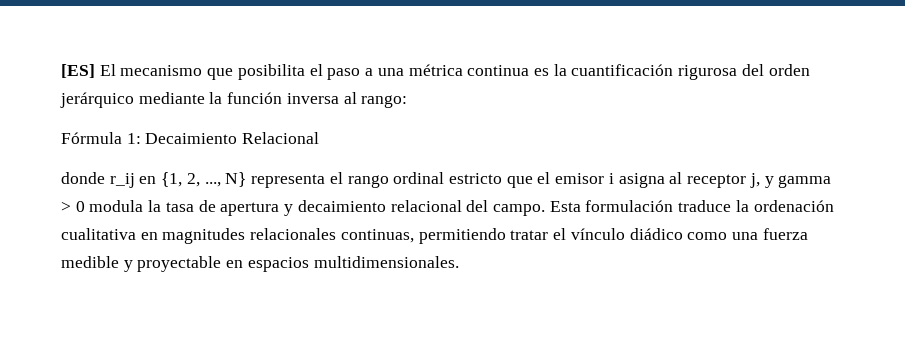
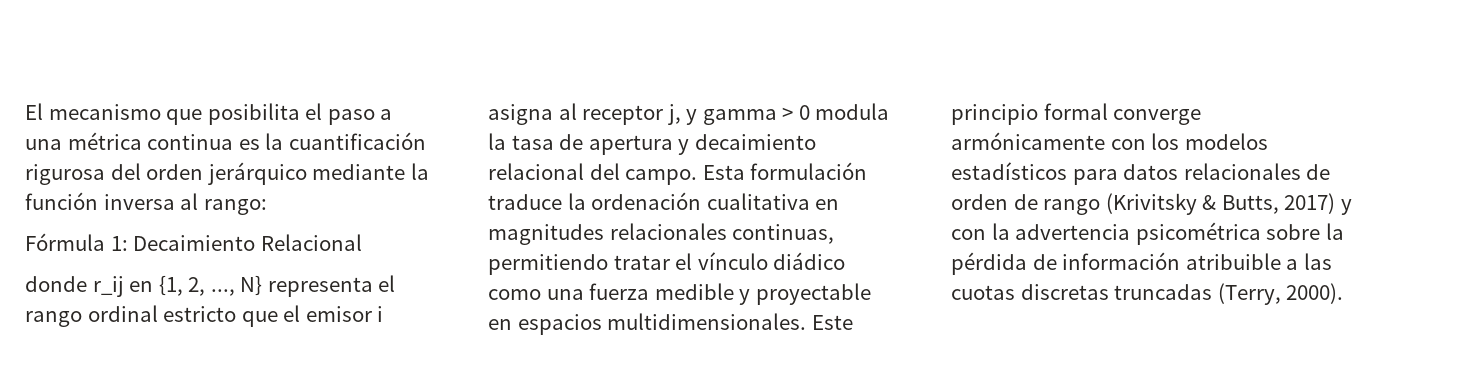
[61,64,95,78] [ES] -> (25, 111) none
(459, 262) none -> [811,315,853,330] [951,103,1202,125] [951,132,1268,150] [951,162,1331,185] [951,193,1352,215] [951,222,1344,245] [951,252,1332,275] [951,283,1344,305] Este principio formal converge armónicamente con los modelos estadísticos para datos relacionales de orden de rango (Krivitsky & Butts, 2017) y con la advertencia psicométrica sobre la pérdida de información atribuible a las cuotas discretas truncadas (Terry, 2000).

